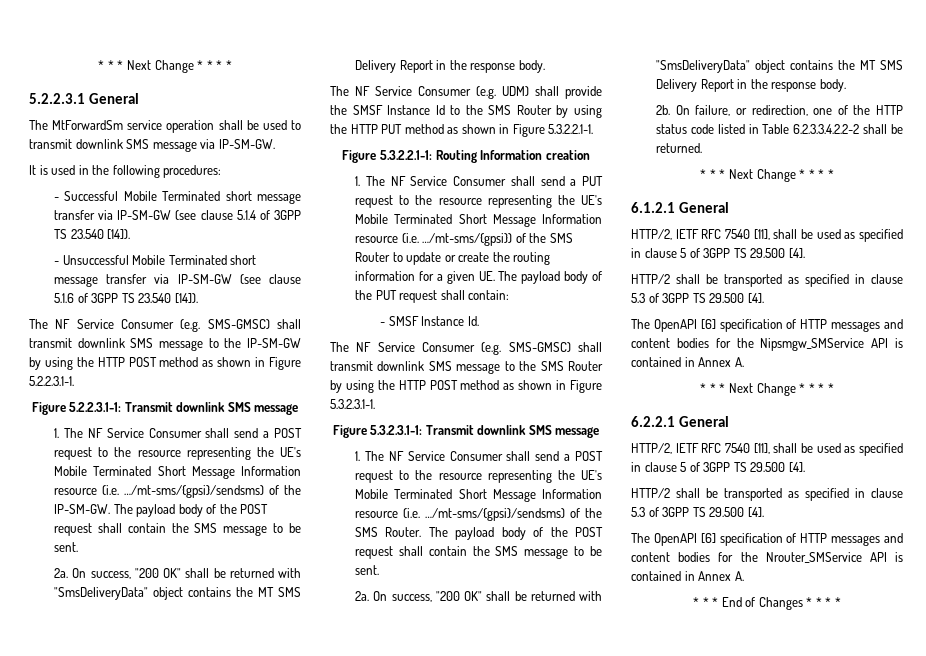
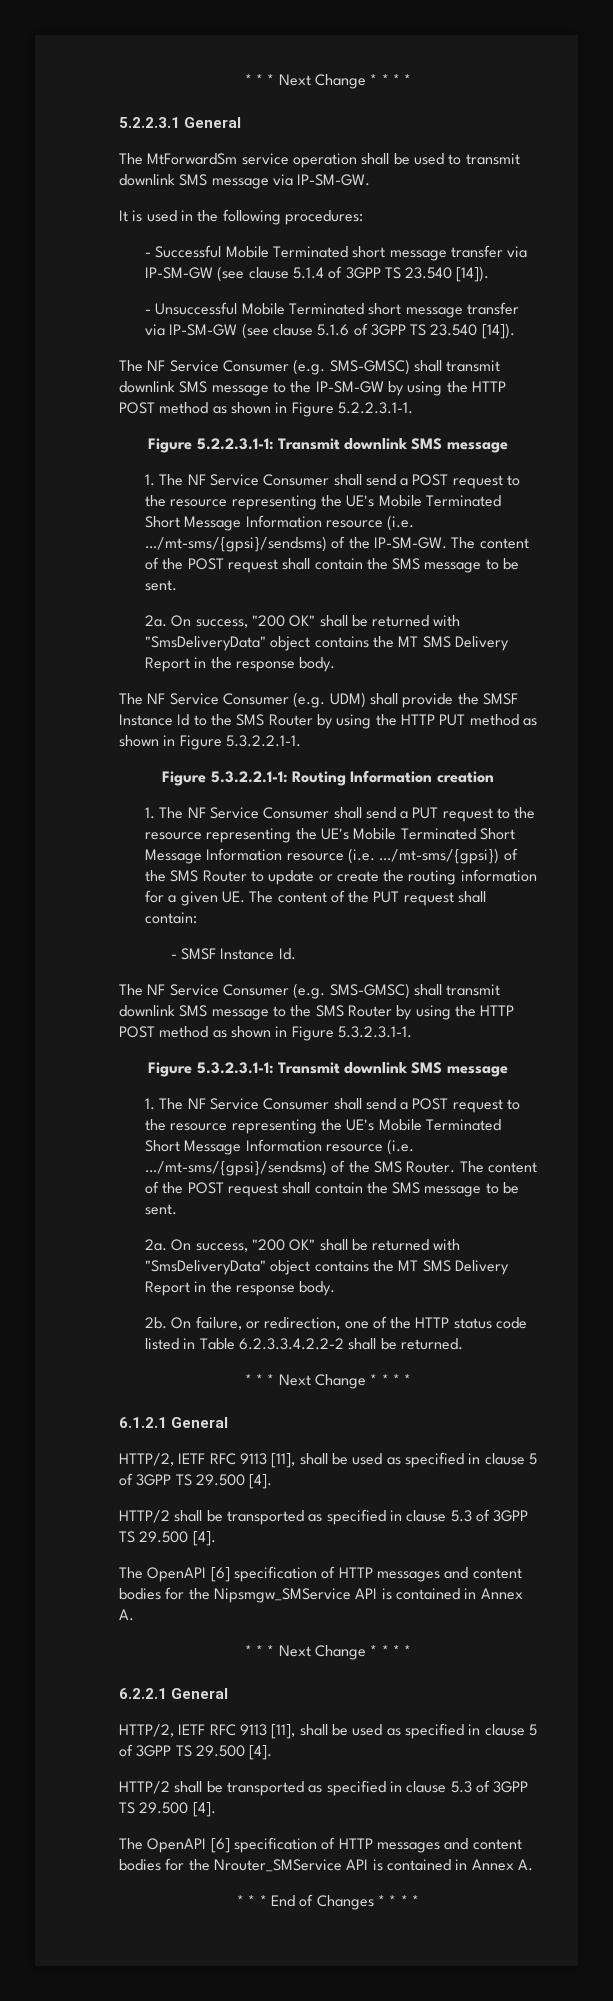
[136,504,203,517] payload body -> [479,538,529,549] content
[521,271,589,284] payload body -> [277,892,327,903] content
[455,527,526,540] payload body -> [487,1162,537,1173] content
[725,229,750,239] 7540 -> [239,1453,267,1465] 9113
[725,443,750,453] 7540 -> [239,1724,267,1736] 9113

